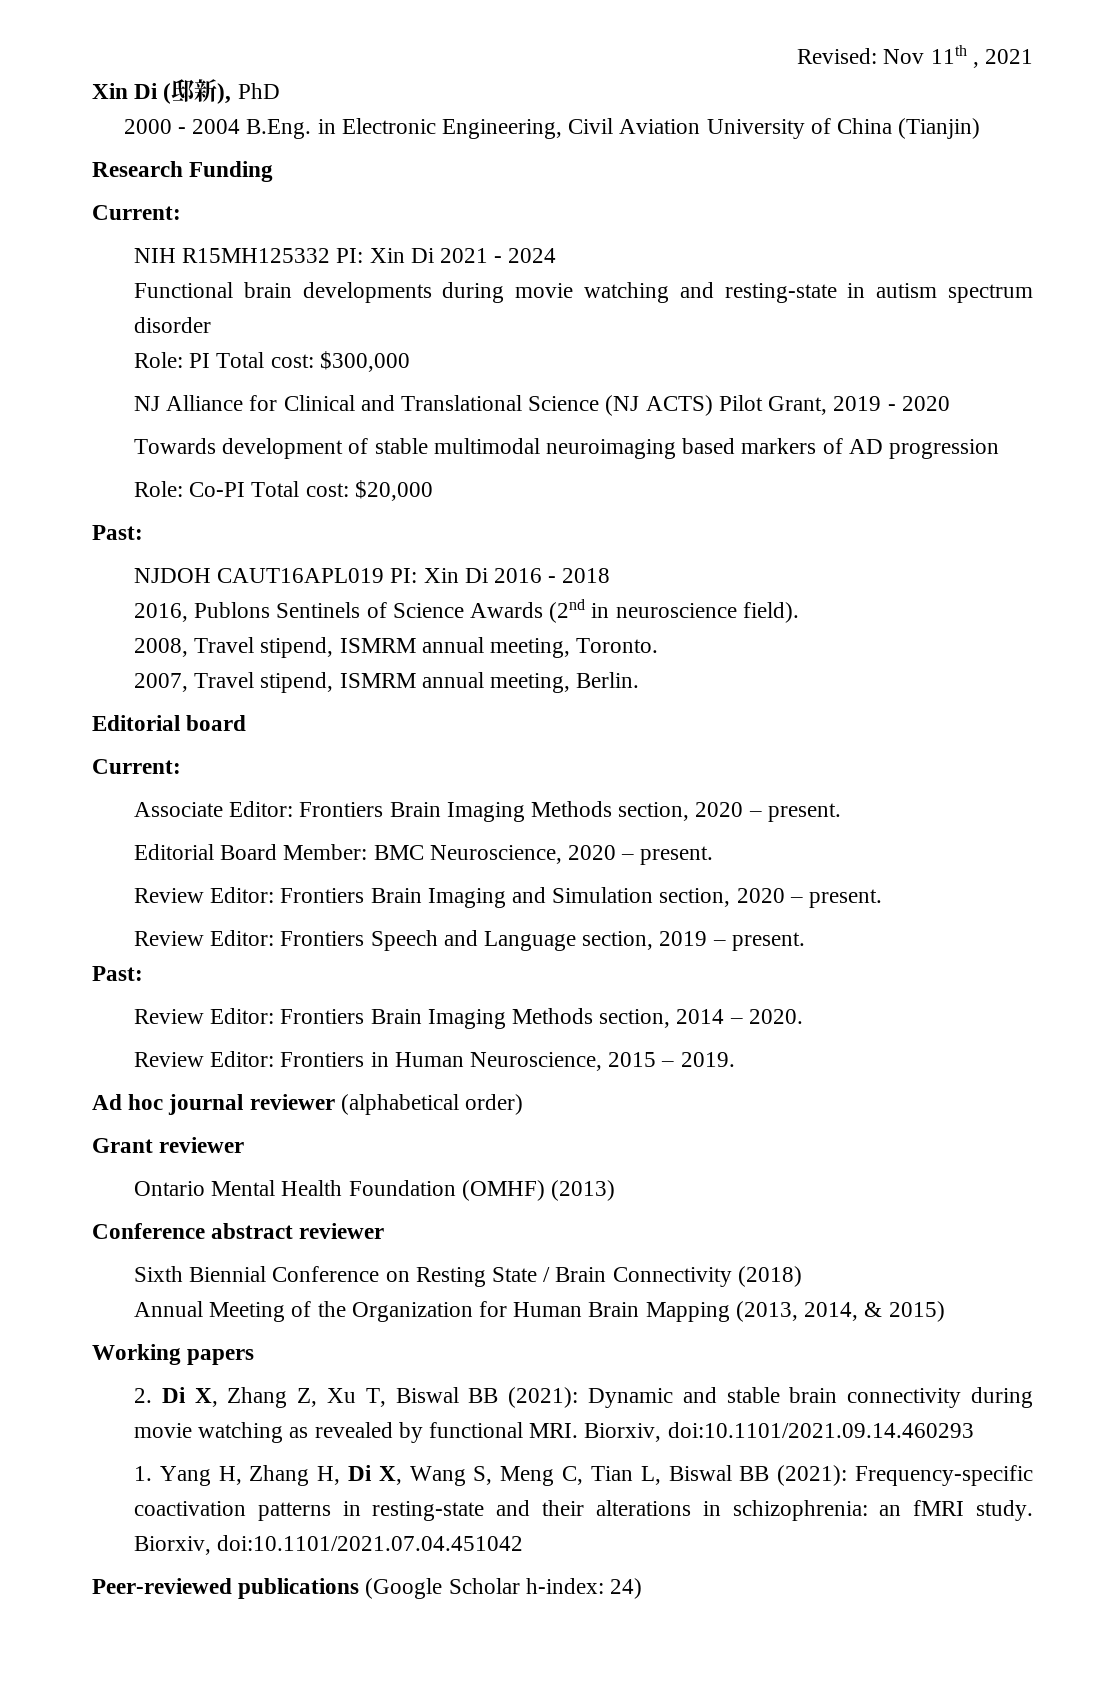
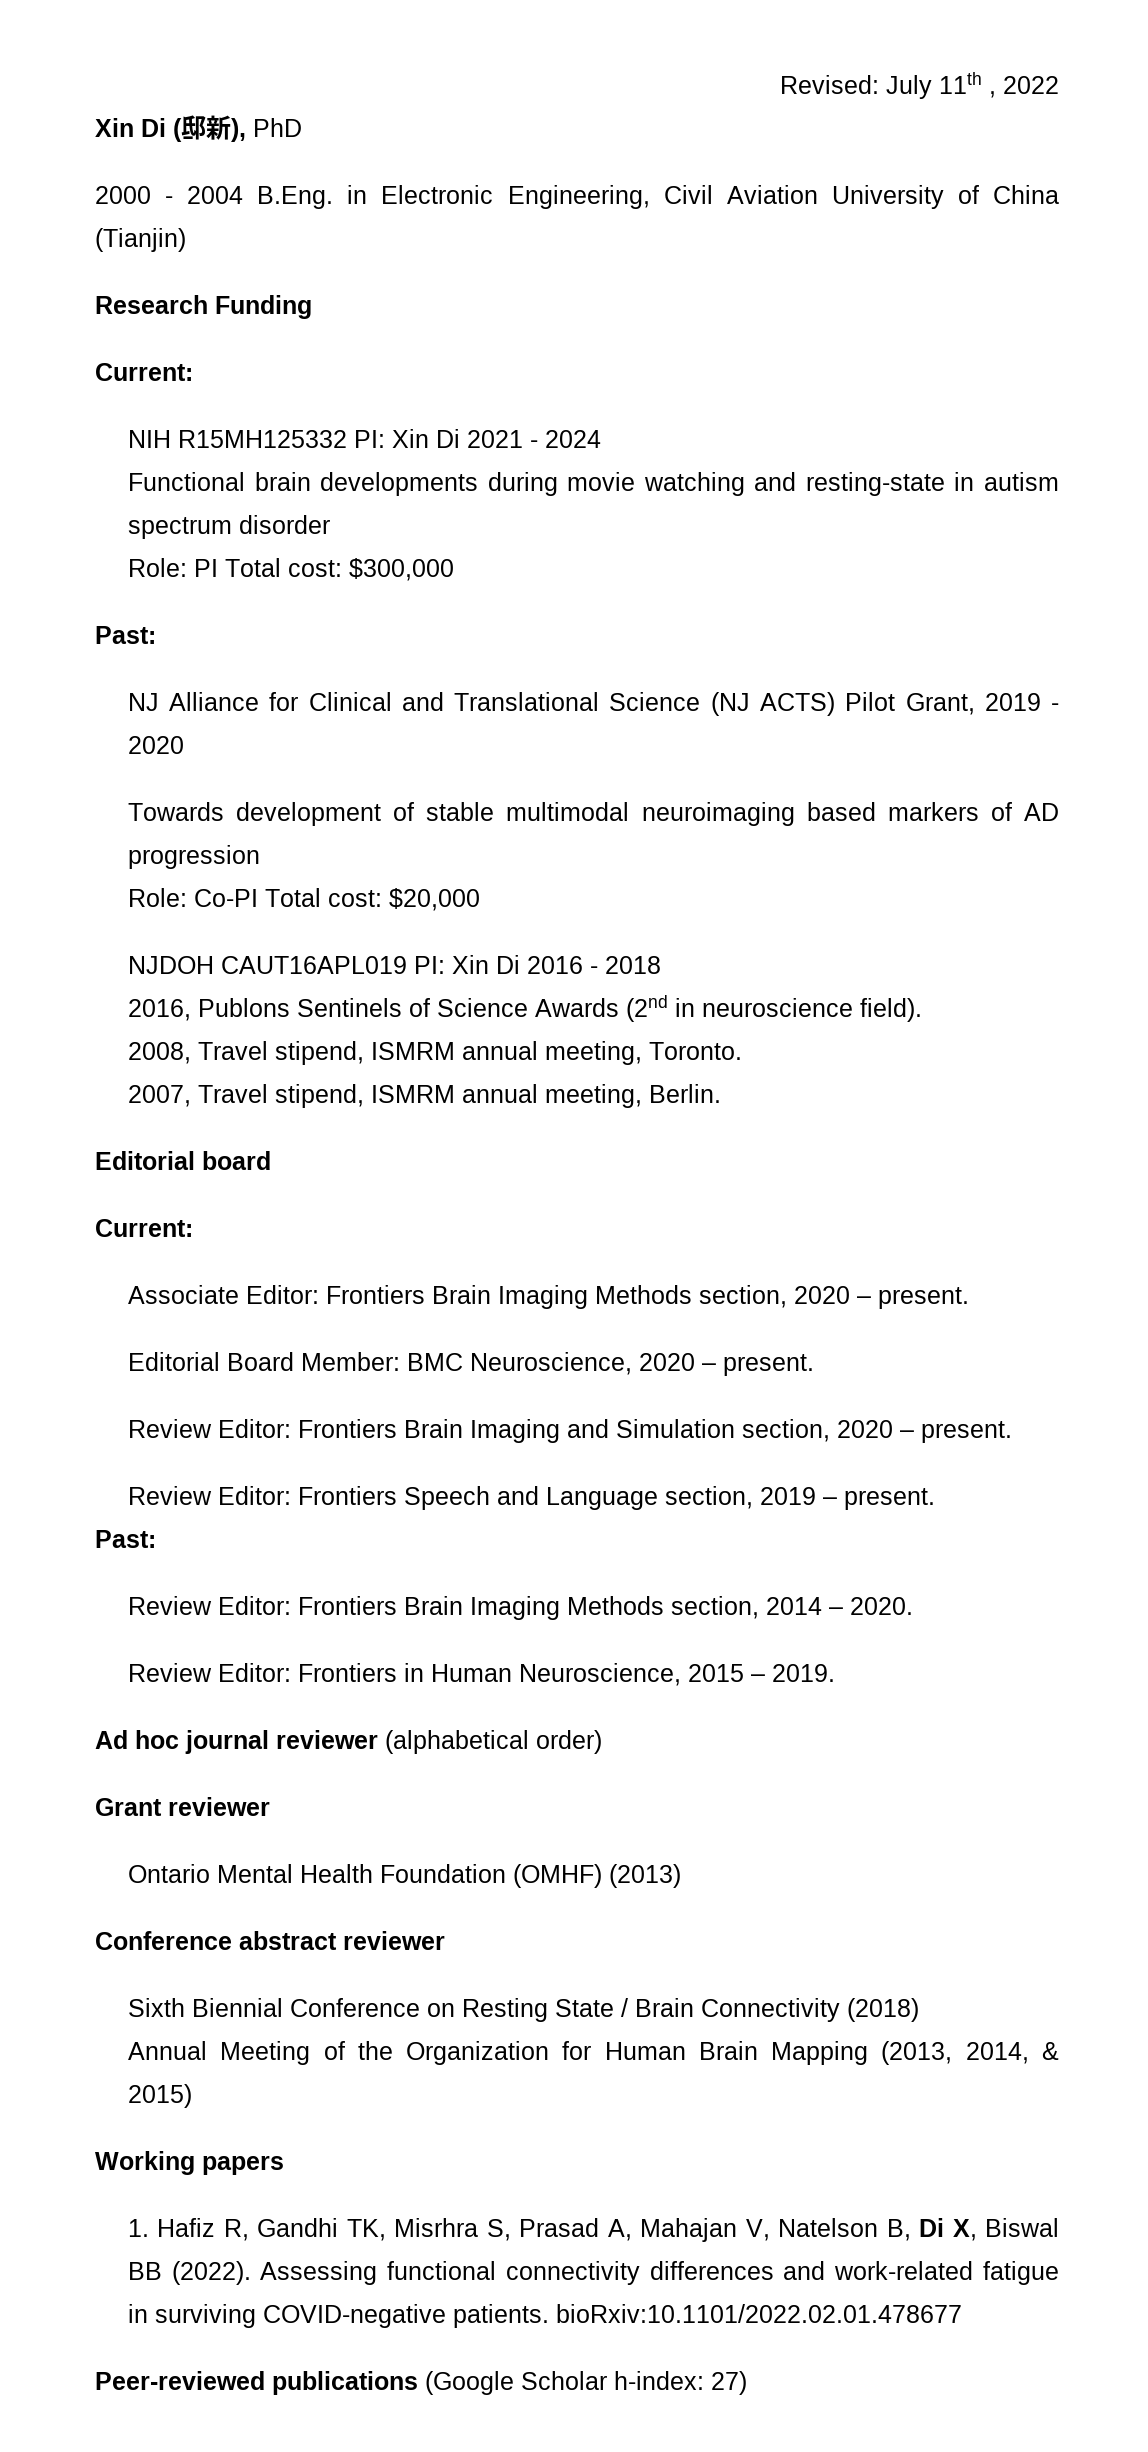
[883,49,925,64] Nov -> [886,75,932,99] July
[985,49,1033,64] 2021 -> [1003,76,1059,94] 2022
(410, 361) none -> [95,626,156,644] // Past:
[92,525,143,540] // Past: -> (480, 899) none
[133,1387,1033,1408] [133,1422,974,1443] [133,1465,1034,1486] [133,1500,1033,1521] [133,1535,524,1555] 2. Di X, Zhang Z, Xu T, Biswal BB (2021): Dynamic and stable brain connectivity during movie watching as revealed by functional MRI. Biorxiv, doi:10.1101/2021.09.14.460293 // 1. Yang H, Zhang H, Di X, Wang S, Meng C, Tian L, Biswal BB (2021): Frequency-specific coactivation patterns in resting-state and their alterations in schizophrenia: an fMRI study. Biorxiv, doi:10.1101/2021.07.04.451042 -> [127,2218,1060,2242] [127,2261,1060,2285] [127,2304,962,2328] 1. Hafiz R, Gandhi TK, Misrhra S, Prasad A, Mahajan V, Natelson B, Di X, Biswal BB (2022). Assessing functional connectivity differences and work-related fatigue in surviving COVID-negative patients. bioRxiv:10.1101/2022.02.01.478677
[610,1578,643,1599] 24) -> [711,2371,747,2395] 27)

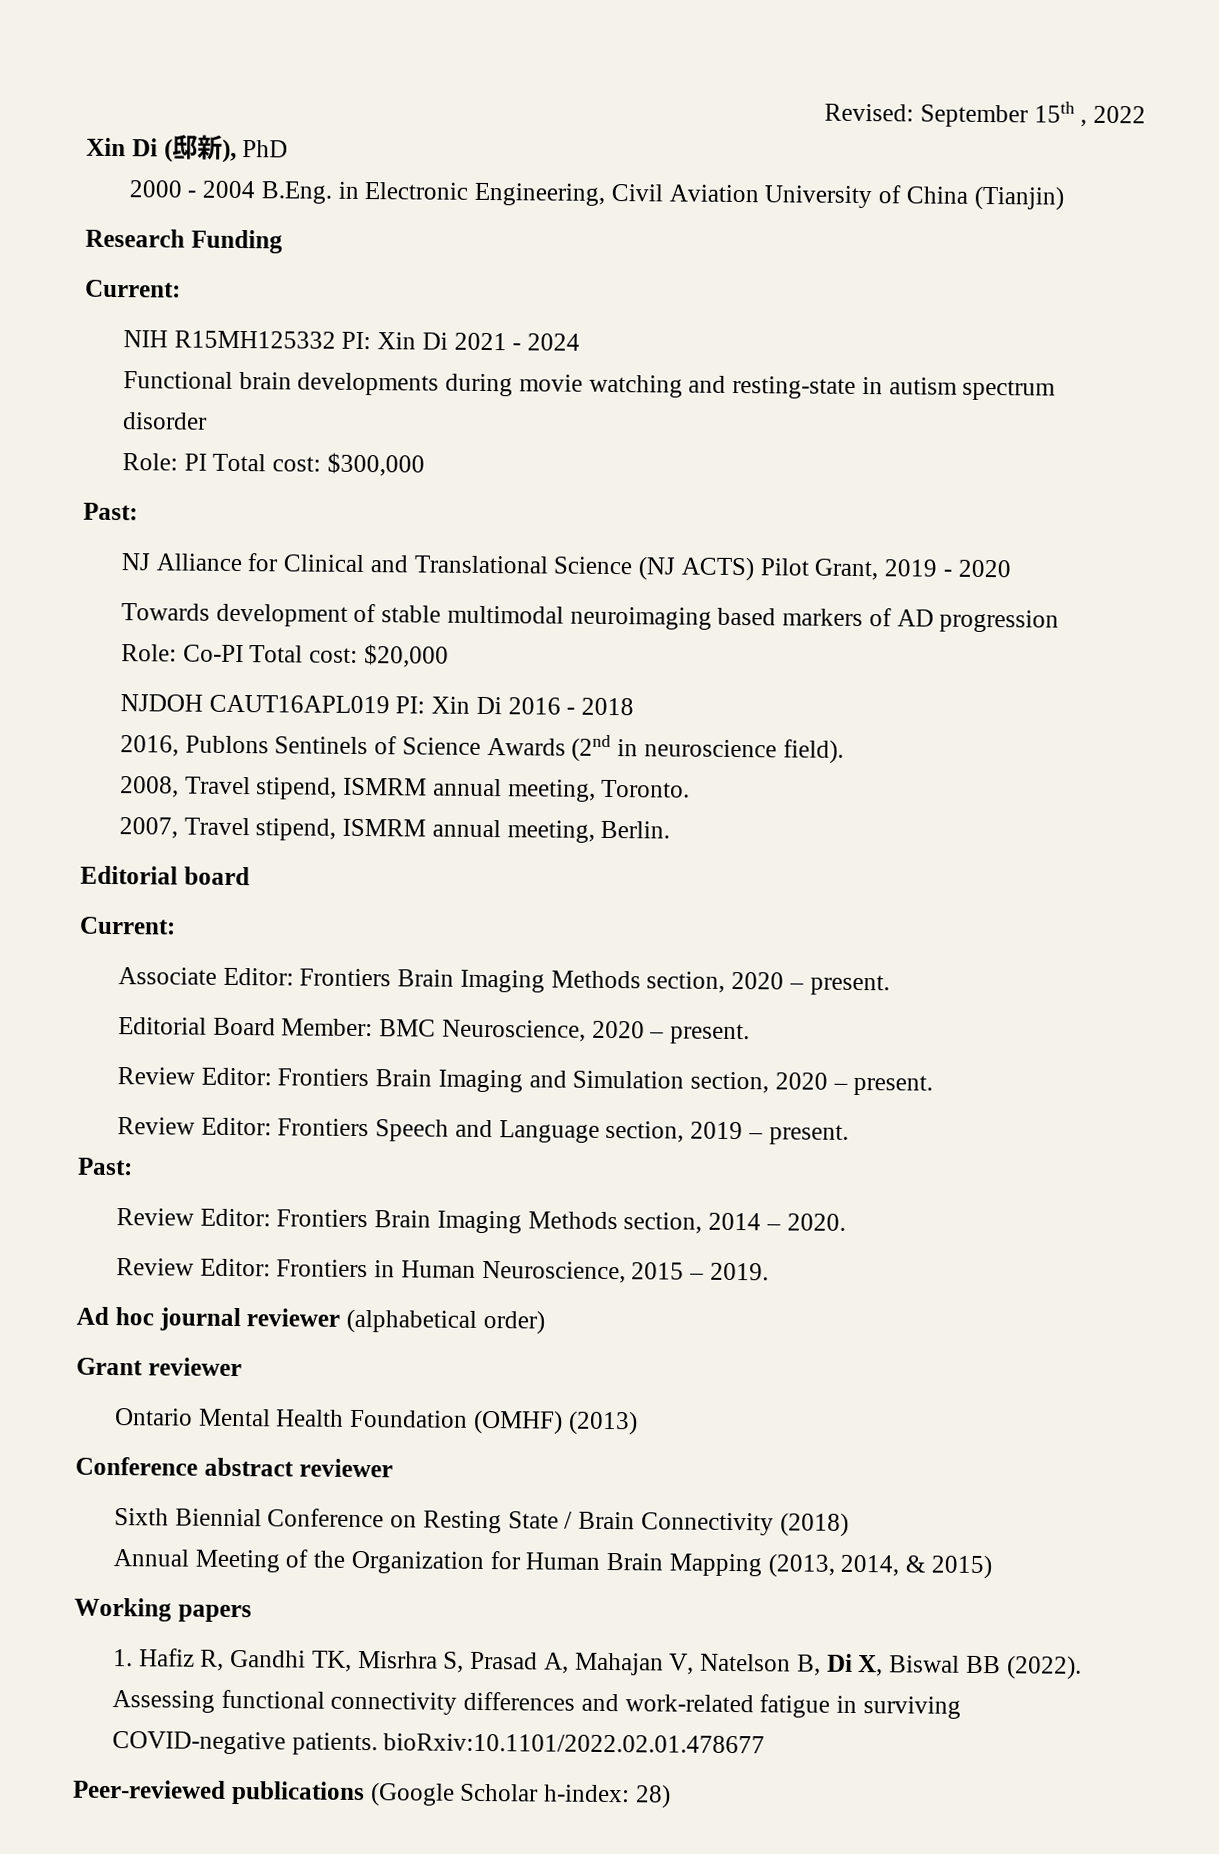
[886,72,982,99] July 11th -> [919,101,1075,128] September 15th
[711,2371,747,2395] 27) -> [634,1784,671,1809] 28)

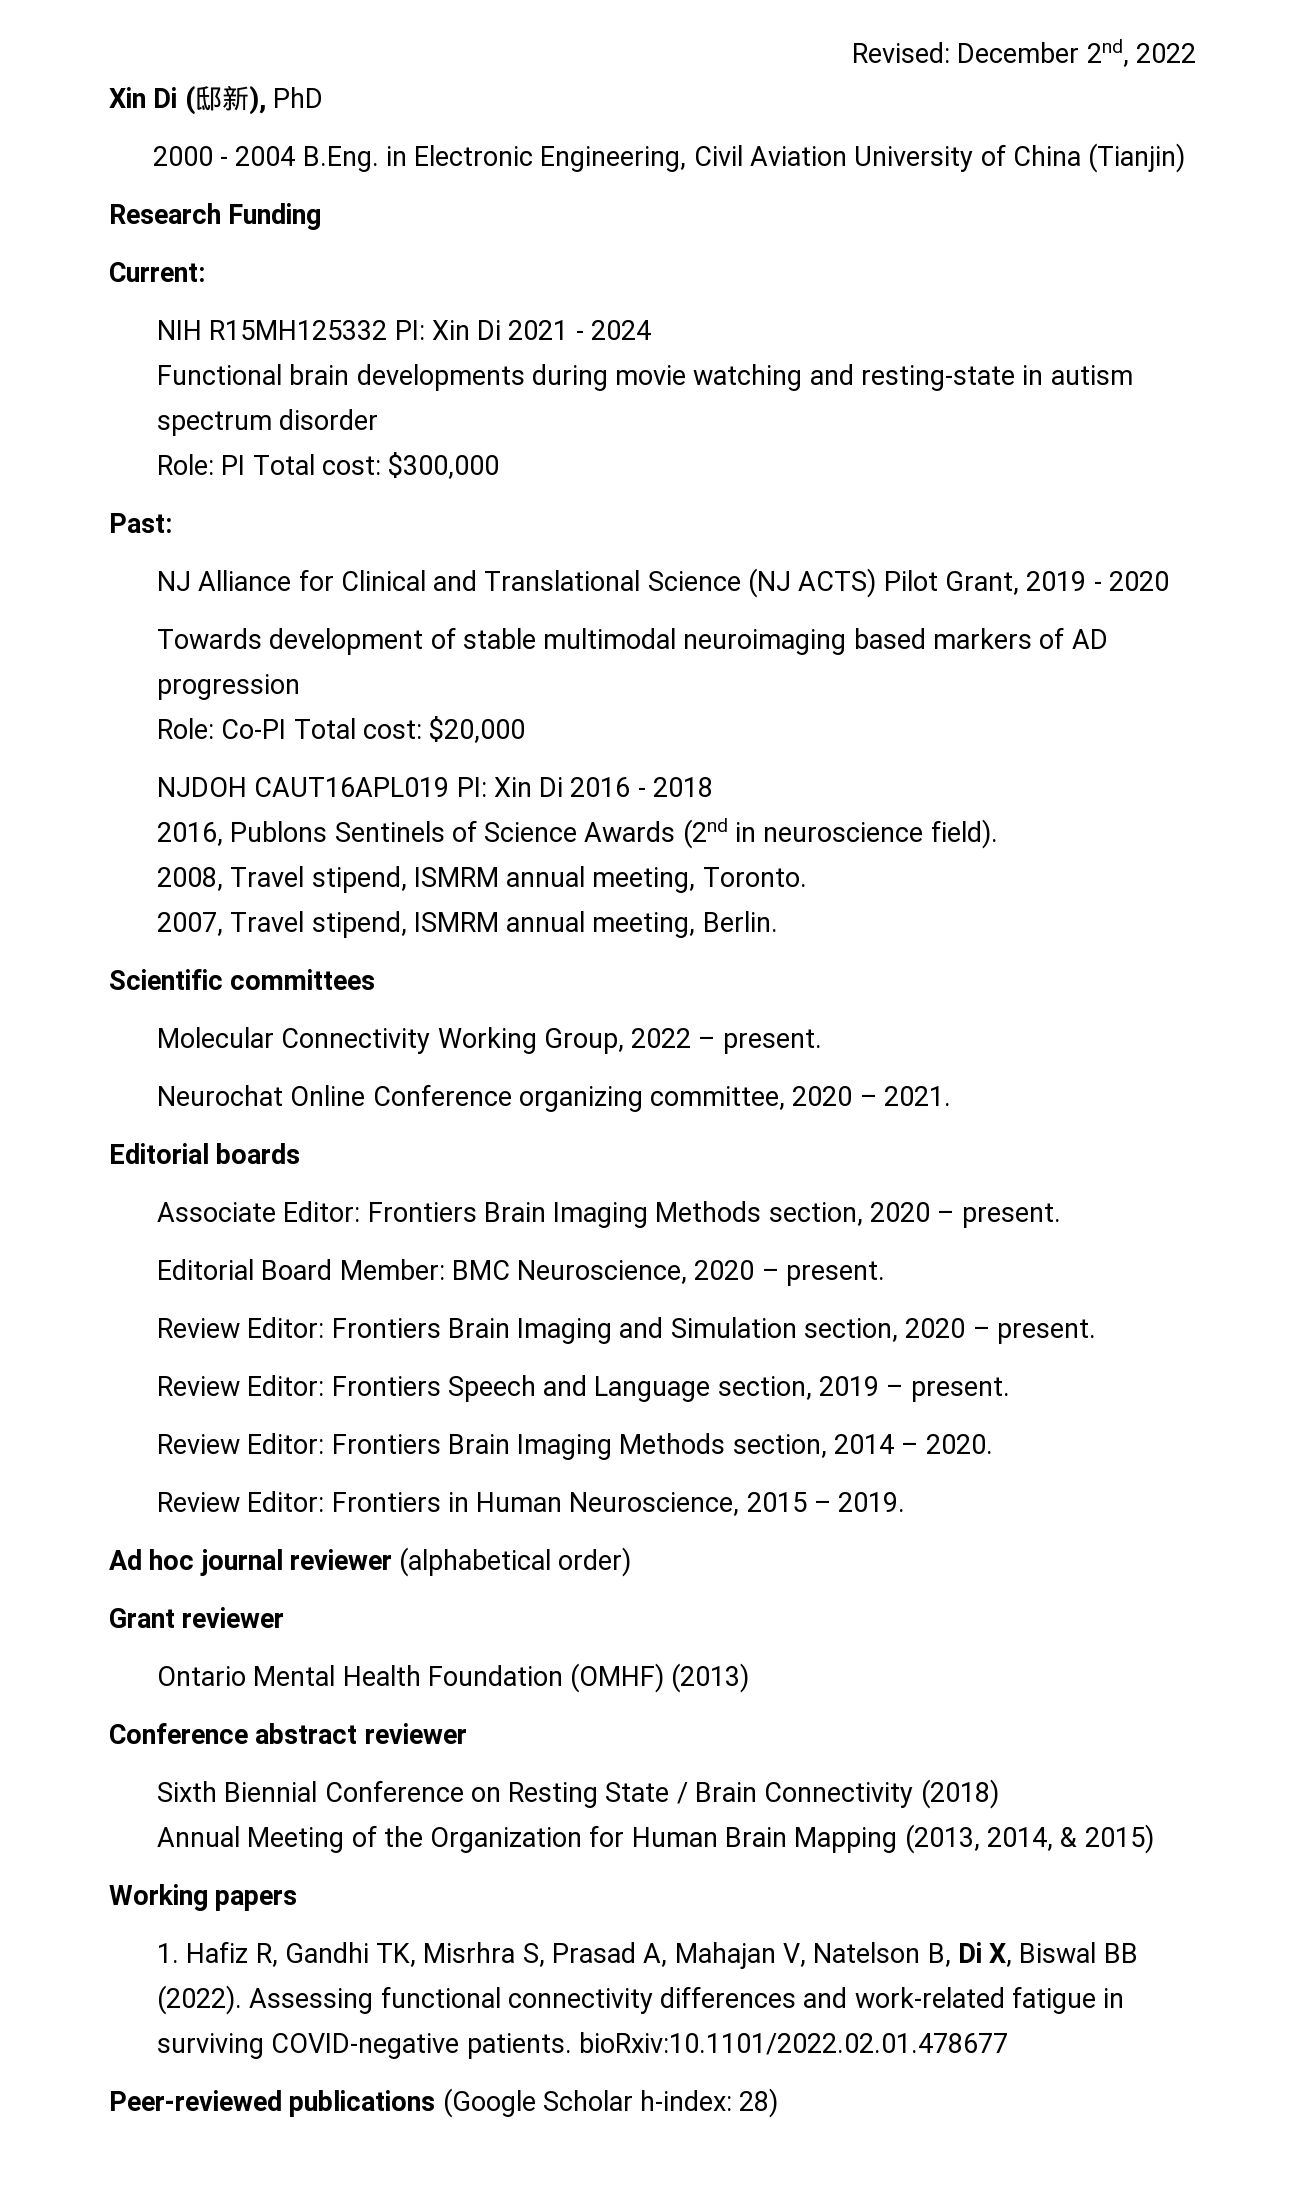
[919,101,1088,128] September 15th , -> [957,39,1129,67] December 2nd,
[80,865,250,886] [79,916,176,935] // Editorial board // Current: -> [109,969,376,990] [157,1027,822,1054] [157,1084,952,1112] [109,1143,301,1164] // Scientific committees // Molecular Connectivity Working Group, 2022 – present. // Neurochat Online Conference organizing committee, 2020 – 2021. // Editorial boards
[77,1157,133,1176] // Past: -> (1010, 1389) none

